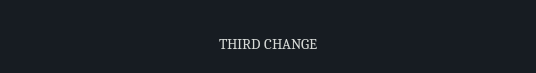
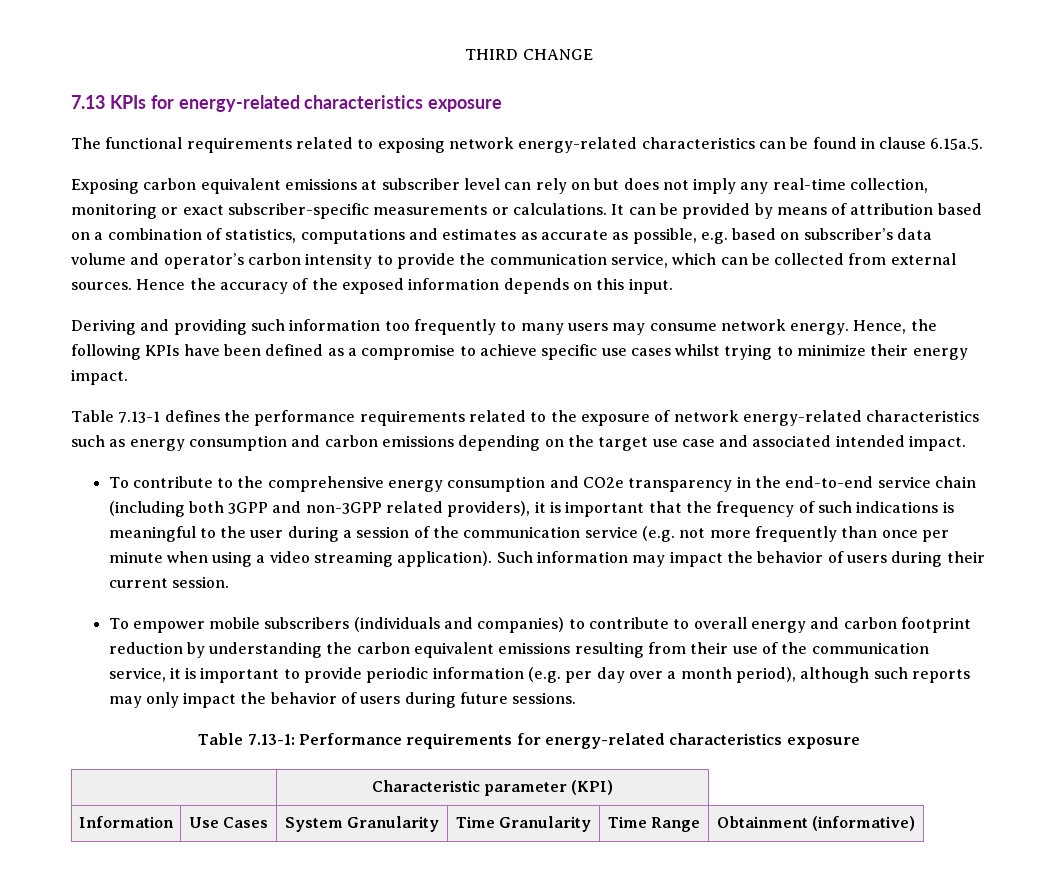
(317, 44) none -> [71,95,503,112] [71,137,984,153] [71,178,929,194] [71,203,982,219] [71,228,933,244] [71,253,956,269] [71,278,673,294] [71,319,937,335] [71,344,968,360] [71,369,128,385] [71,410,980,426] [71,435,967,451] [108,476,976,492] [108,501,954,517] [108,526,949,542] [108,551,985,567] [108,576,229,588] [108,617,971,633] [108,642,929,658] [108,667,970,683] [108,692,577,708] [198,733,860,749] [371,780,614,796] [79,816,174,828] [188,817,269,828] [284,816,440,832] [455,816,592,832] [607,816,701,832] [716,816,916,831] // 7.13 KPIs for energy-related characteristics exposure // The functional requirements related to exposing network energy-related characteristics can be found in clause 6.15a.5. // Exposing carbon equivalent emissions at subscriber level can rely on but does not imply any real-time collection, monitoring or exact subscriber-specific measurements or calculations. It can be provided by means of attribution based on a combination of statistics, computations and estimates as accurate as possible, e.g. based on subscriber’s data volume and operator’s carbon intensity to provide the communication service, which can be collected from external sources. Hence the accuracy of the exposed information depends on this input. // Deriving and providing such information too frequently to many users may consume network energy. Hence, the following KPIs have been defined as a compromise to achieve specific use cases whilst trying to minimize their energy impact. // Table 7.13-1 defines the performance requirements related to the exposure of network energy-related characteristics such as energy consumption and carbon emissions depending on the target use case and associated intended impact. // To contribute to the comprehensive energy consumption and CO2e transparency in the end-to-end service chain (including both 3GPP and non-3GPP related providers), it is important that the frequency of such indications is meaningful to the user during a session of the communication service (e.g. not more frequently than once per minute when using a video streaming application). Such information may impact the behavior of users during their current session. // To empower mobile subscribers (individuals and companies) to contribute to overall energy and carbon footprint reduction by understanding the carbon equivalent emissions resulting from their use of the communication service, it is important to provide periodic information (e.g. per day over a month period), although such reports may only impact the behavior of users during future sessions. // Table 7.13-1: Performance requirements for energy-related characteristics exposure // | Characteristic parameter (KPI) // Information | Use Cases | System Granularity | Time Granularity | Time Range | Obtainment (informative)

